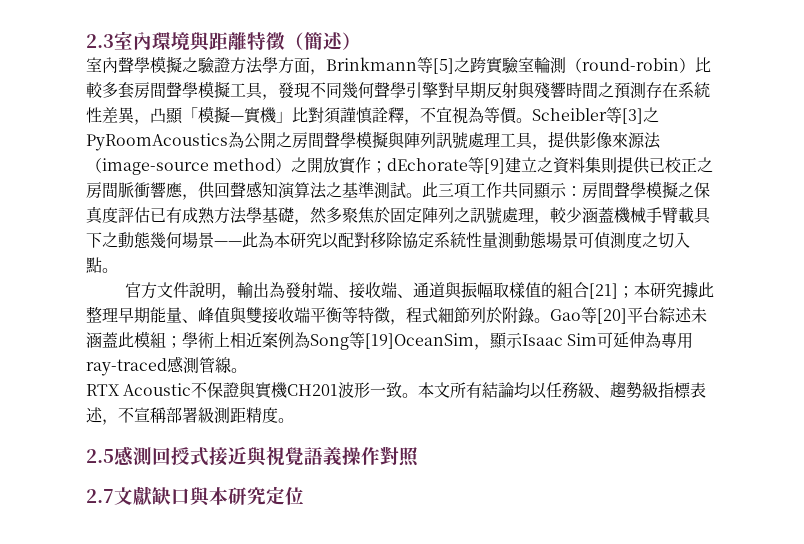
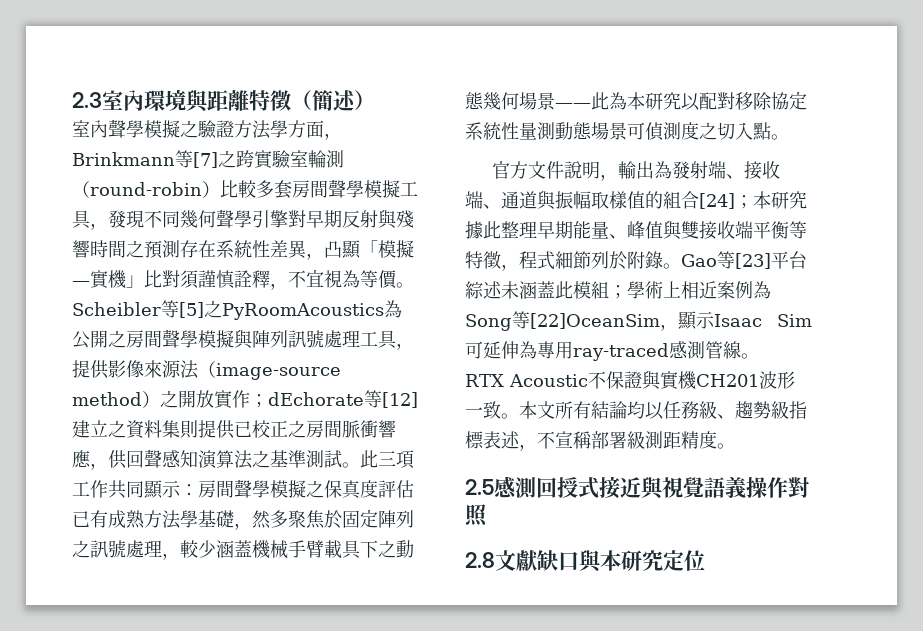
[433,58,454,74] [5] -> [193,152,218,168] [7]
[622,108,643,124] [3] -> [179,302,204,318] [5]
[484,158,506,174] [9] -> [382,392,418,408] [12]
[588,283,618,299] [21] -> [699,193,735,209] [24]
[597,308,627,324] [20] -> [735,253,771,269] [23]
[365,333,474,349] [19]OceanSim -> [530,313,660,329] [22]OceanSim
[86,489,114,503] 2.7 -> [465,552,495,568] 2.8

